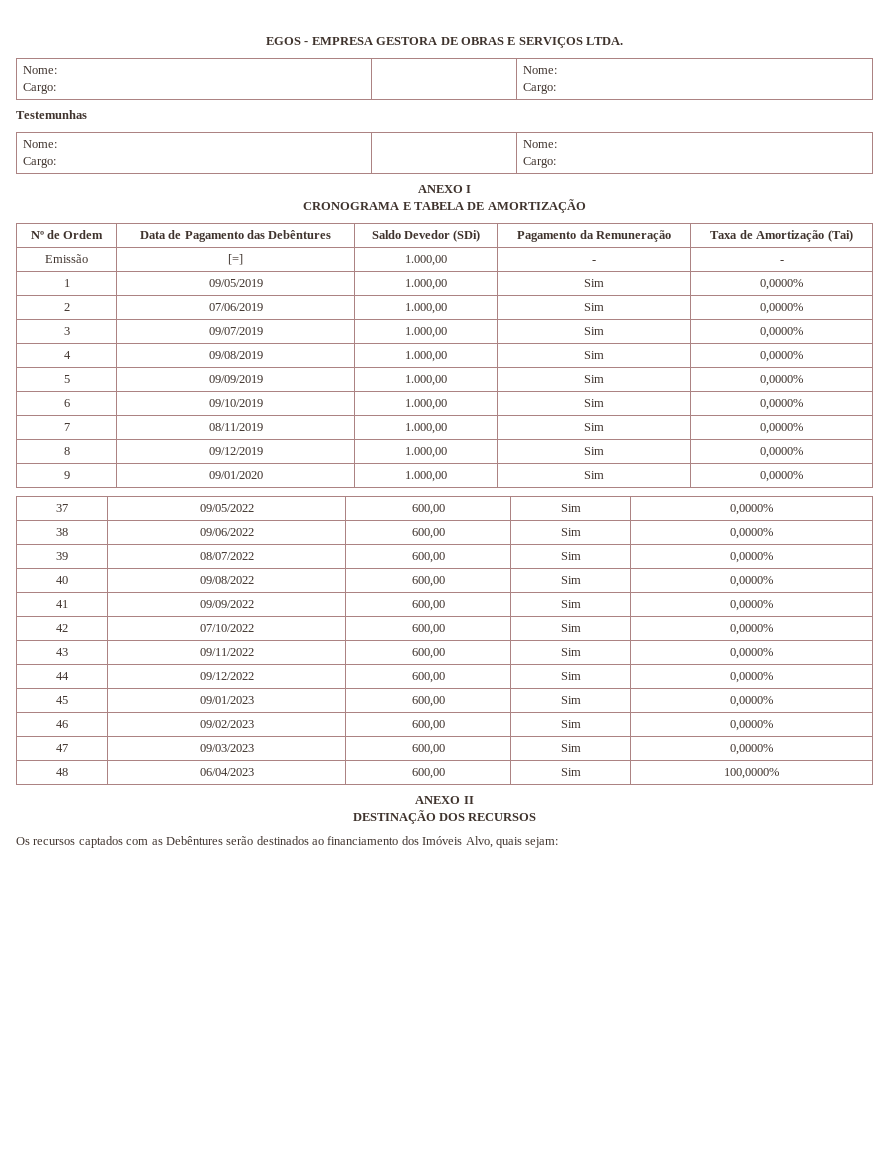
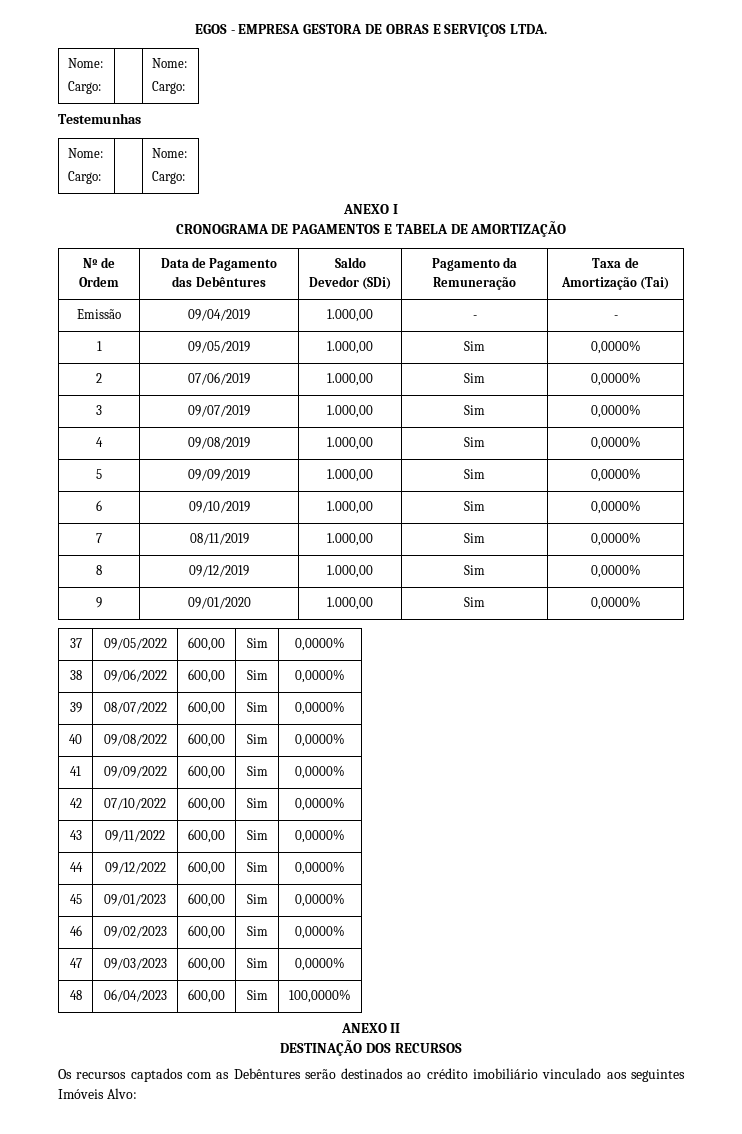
(400, 206) none -> [271,224,381,234] DE PAGAMENTOS
[228,254,243,265] [=] -> [188,309,250,321] 09/04/2019
[327,836,559,848] financiamento dos Imóveis Alvo, quais sejam: -> [426,1068,685,1082] [58,1088,137,1099] crédito imobiliário vinculado aos seguintes Imóveis Alvo:

